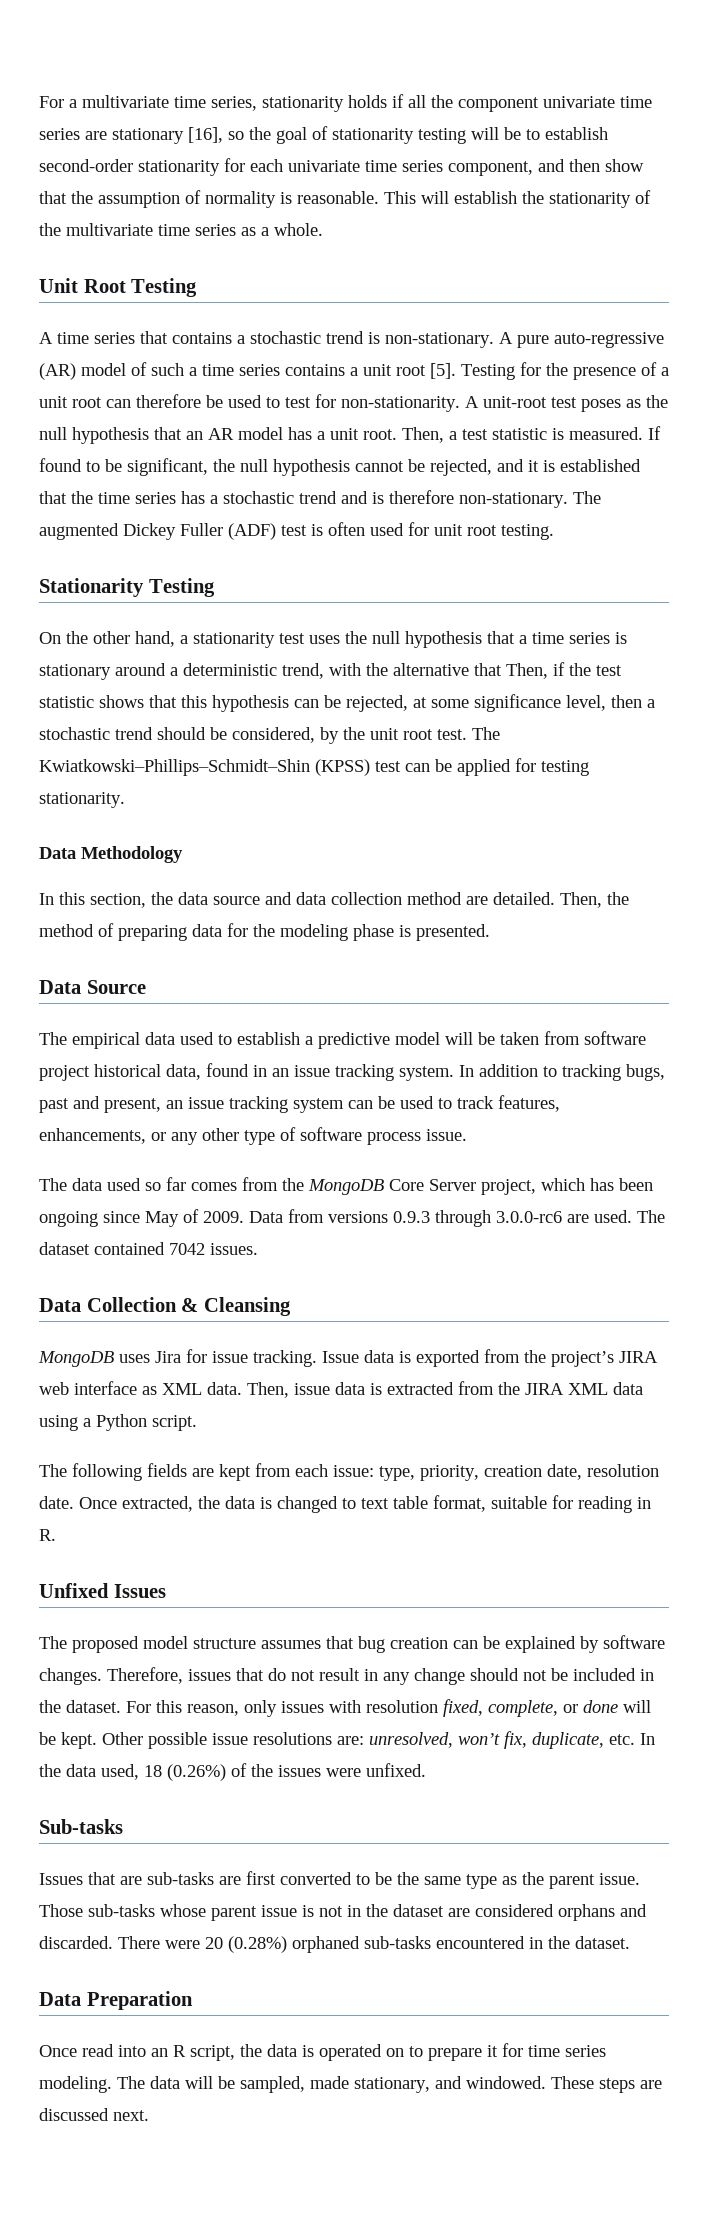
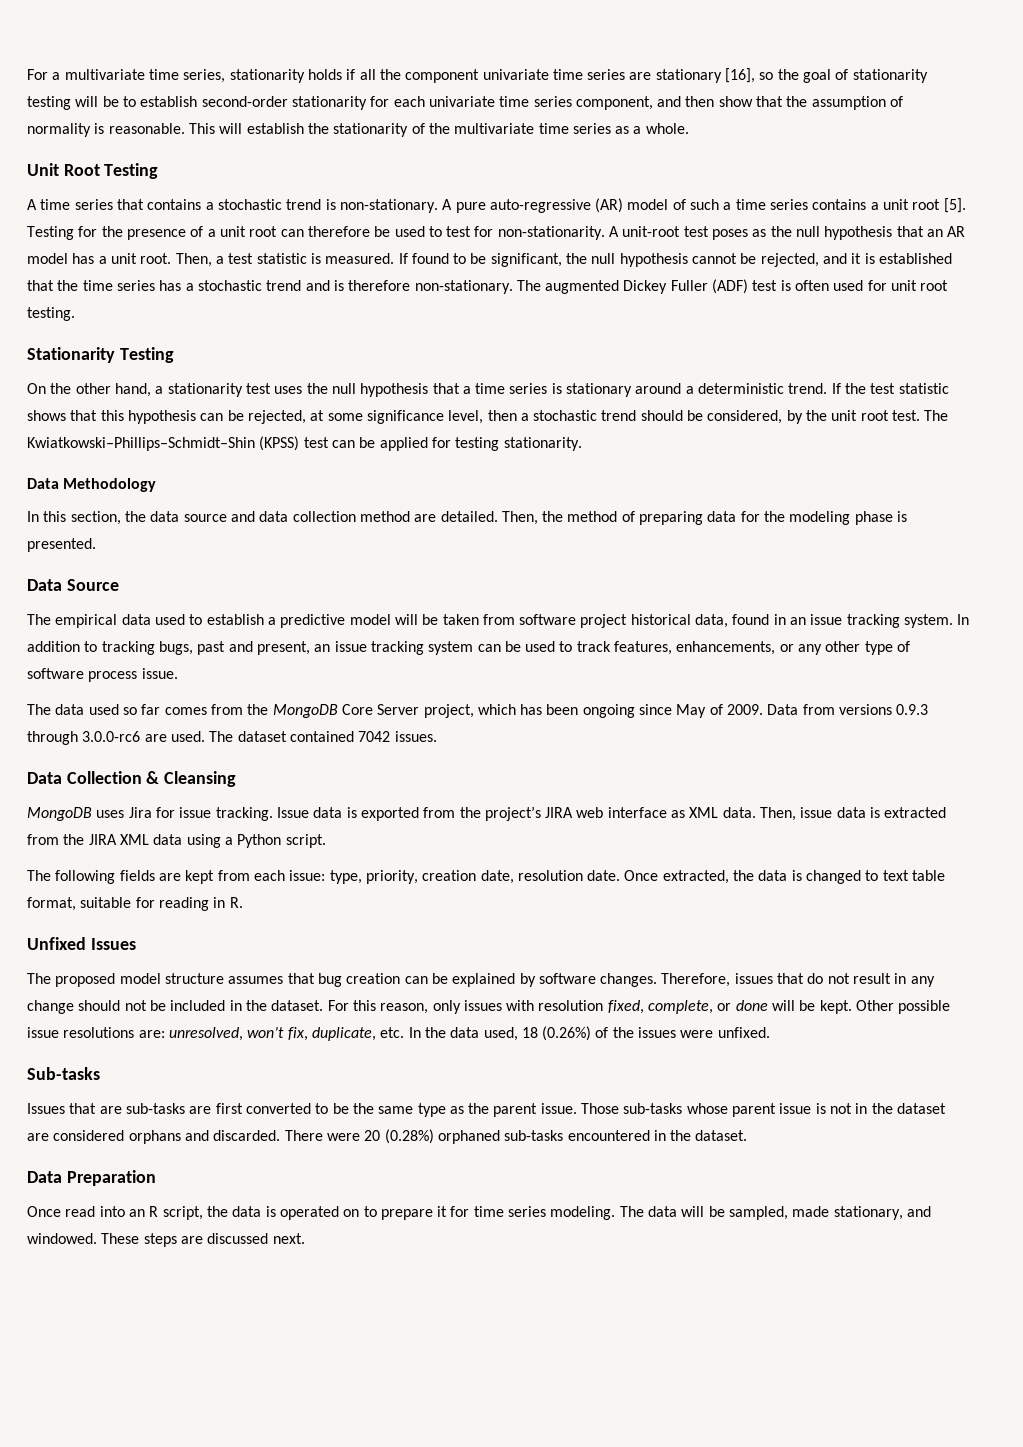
[282,662,565,679] trend, with the alternative that Then, if -> [788,383,841,394] trend. If

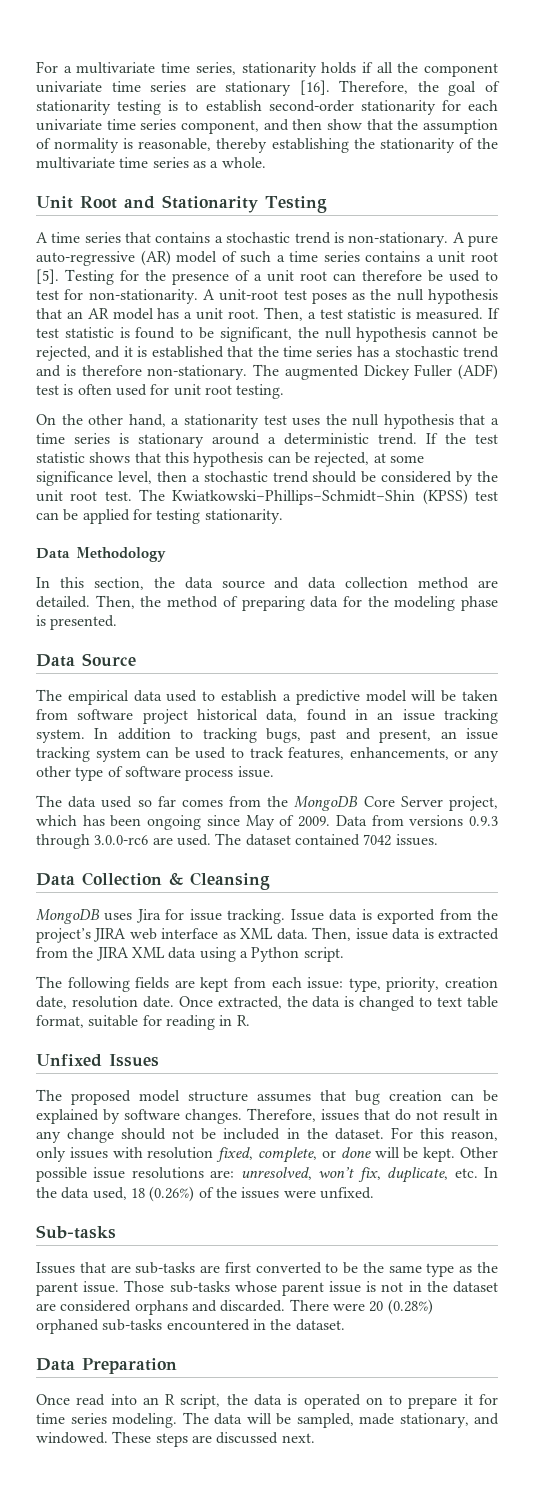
[725,68,774,83] [16], so -> [299,80,409,95] [16]. Therefore,
[75,96,119,107] will be -> [168,100,179,111] is
[108,123,304,134] reasonable. This will establish -> [138,138,349,153] reasonable, thereby establishing
(100, 170) none -> [124,195,258,213] and Stationarity
(408, 258) none -> [36,327,130,338] test statistic is
[27,347,174,363] // Stationarity Testing -> (285, 391) none
[707,410,783,424] considered, -> [381,471,453,483] considered

